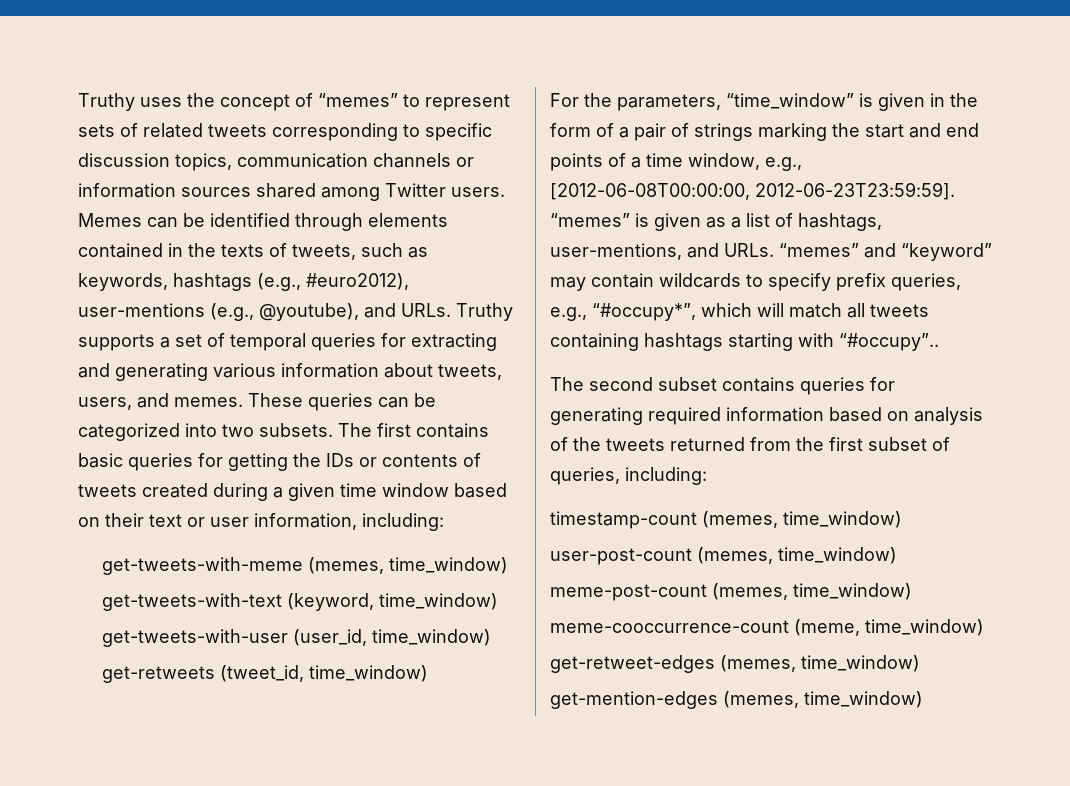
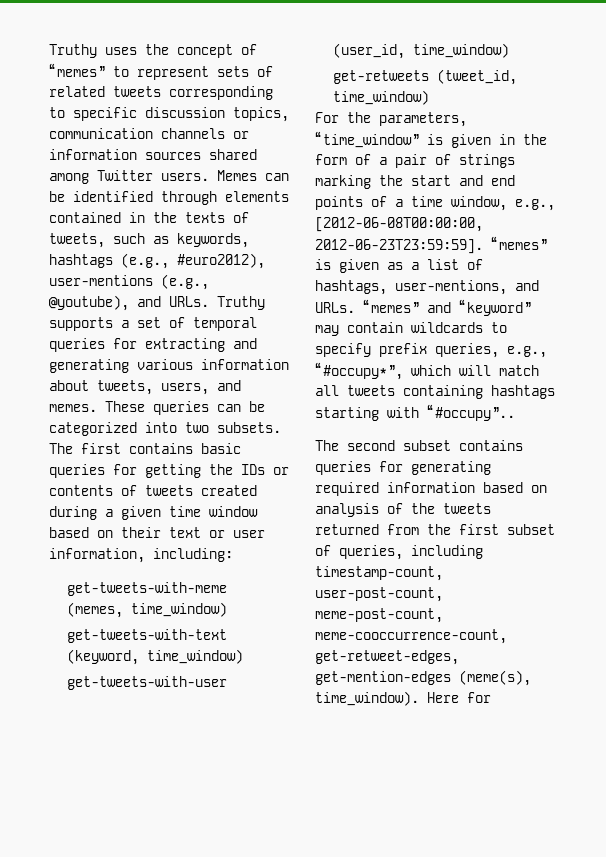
[625,467,707,485] [550,511,902,529] [550,547,897,565] [550,583,912,601] [550,619,984,636] [550,655,920,673] [550,691,923,709] including: // timestamp-count (memes, time_window) // user-post-count (memes, time_window) // meme-post-count (memes, time_window) // meme-cooccurrence-count (meme, time_window) // get-retweet-edges (memes, time_window) // get-mention-edges (memes, time_window) -> [411,545,483,559] [315,566,443,581] [315,587,443,602] [315,608,443,623] [315,629,507,644] [315,650,459,665] [315,670,531,686] [315,691,491,706] including timestamp-count, user-post-count, meme-post-count, meme-cooccurrence-count, get-retweet-edges, get-mention-edges (meme(s), time_window). Here for

